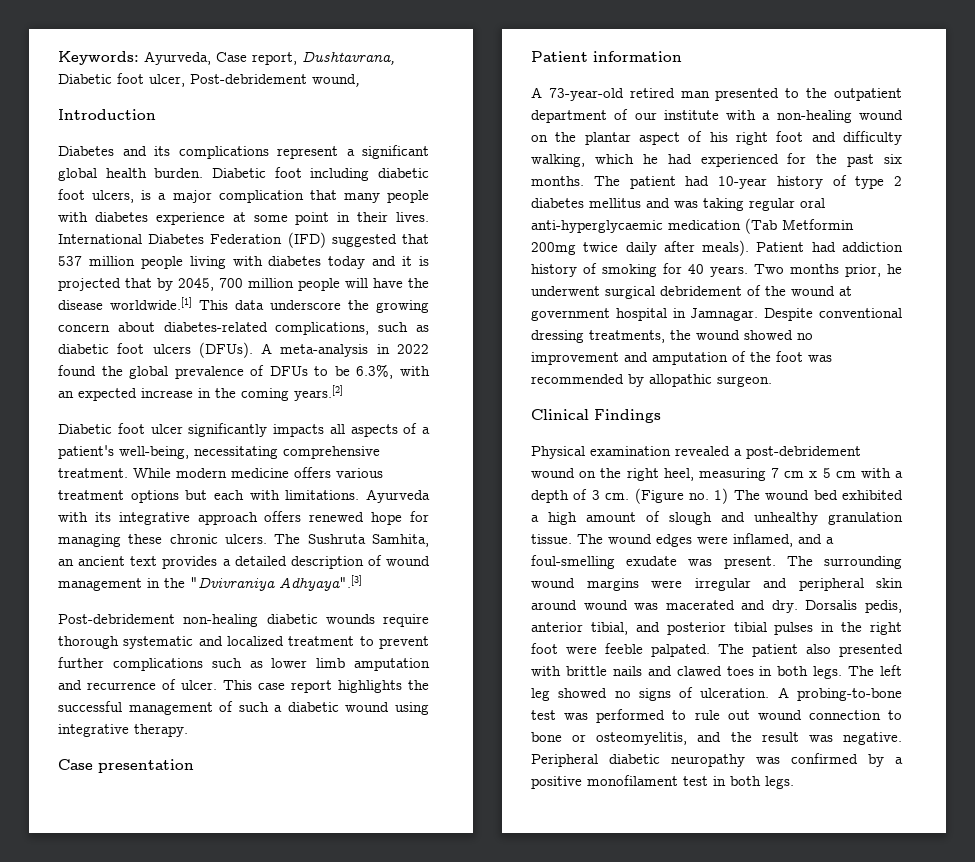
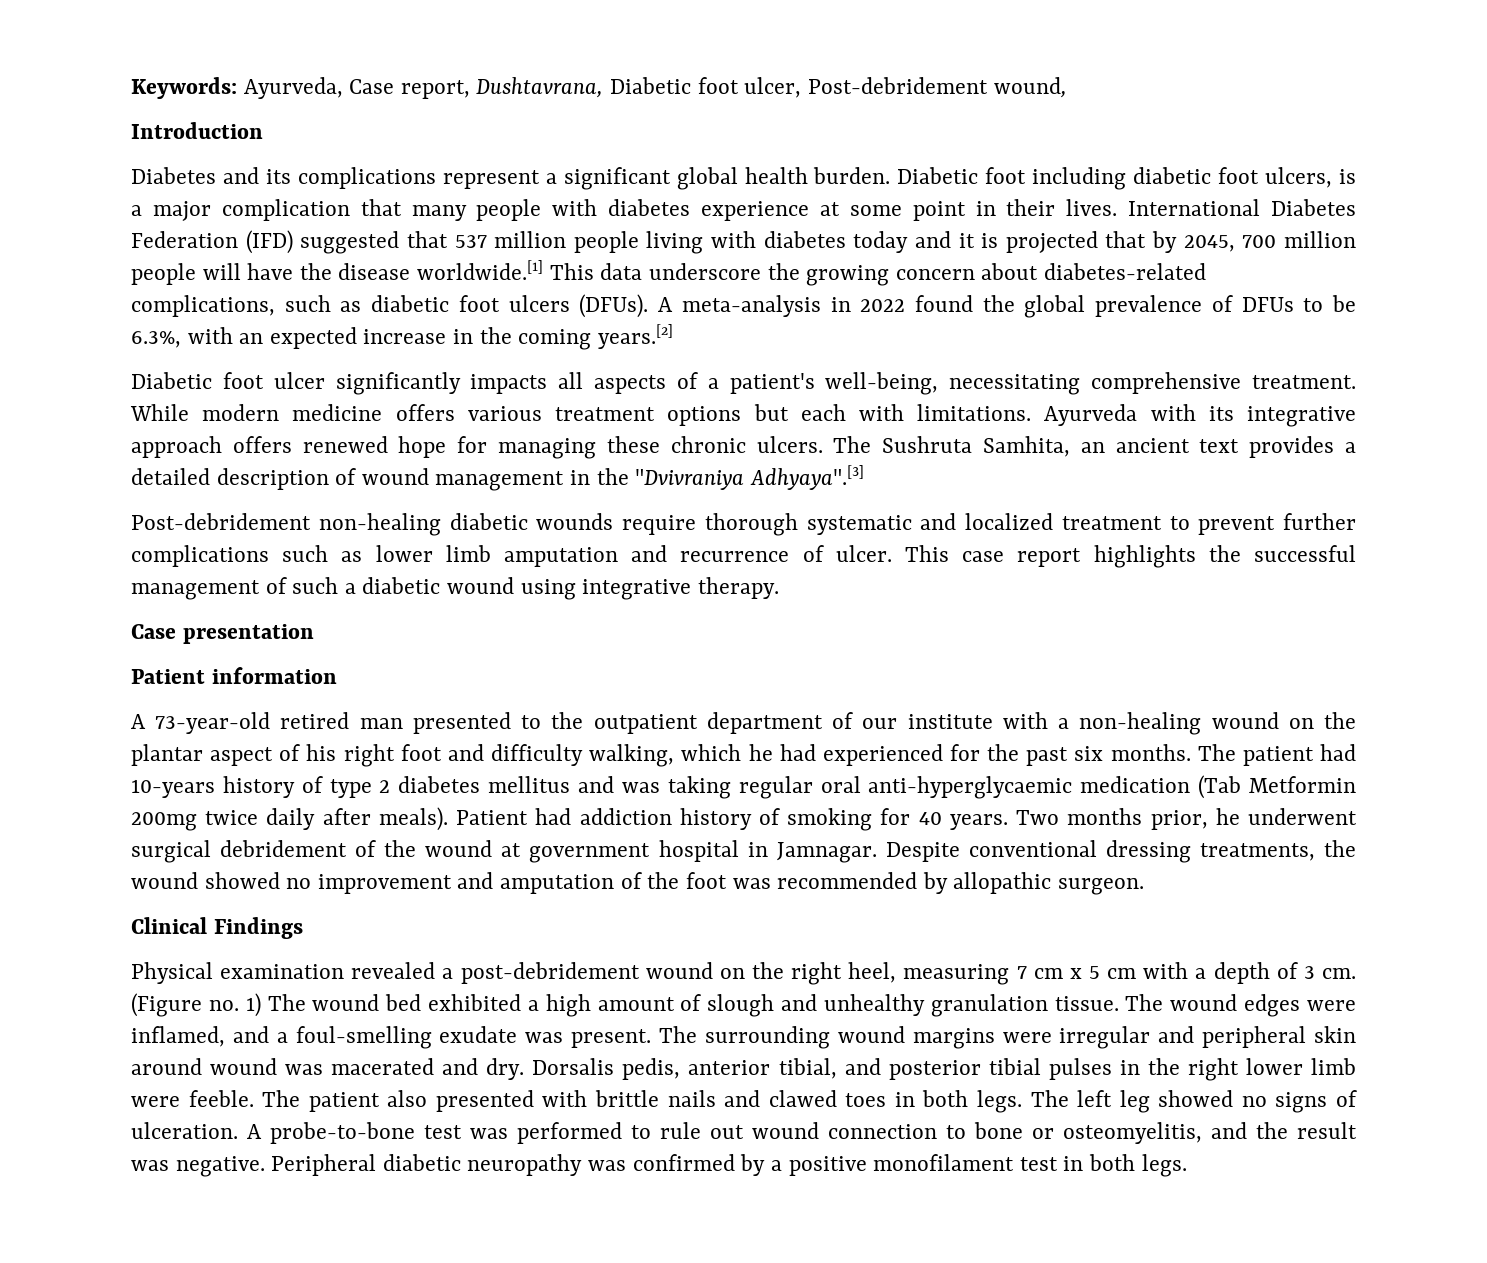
[718,176,767,189] 10-year -> [131,779,215,798] 10-years
[531,643,710,657] foot were feeble palpated. -> [1245,1058,1357,1075] [131,1090,254,1107] lower limb were feeble.
[797,688,902,701] probing-to-bone -> [270,1122,415,1144] probe-to-bone

